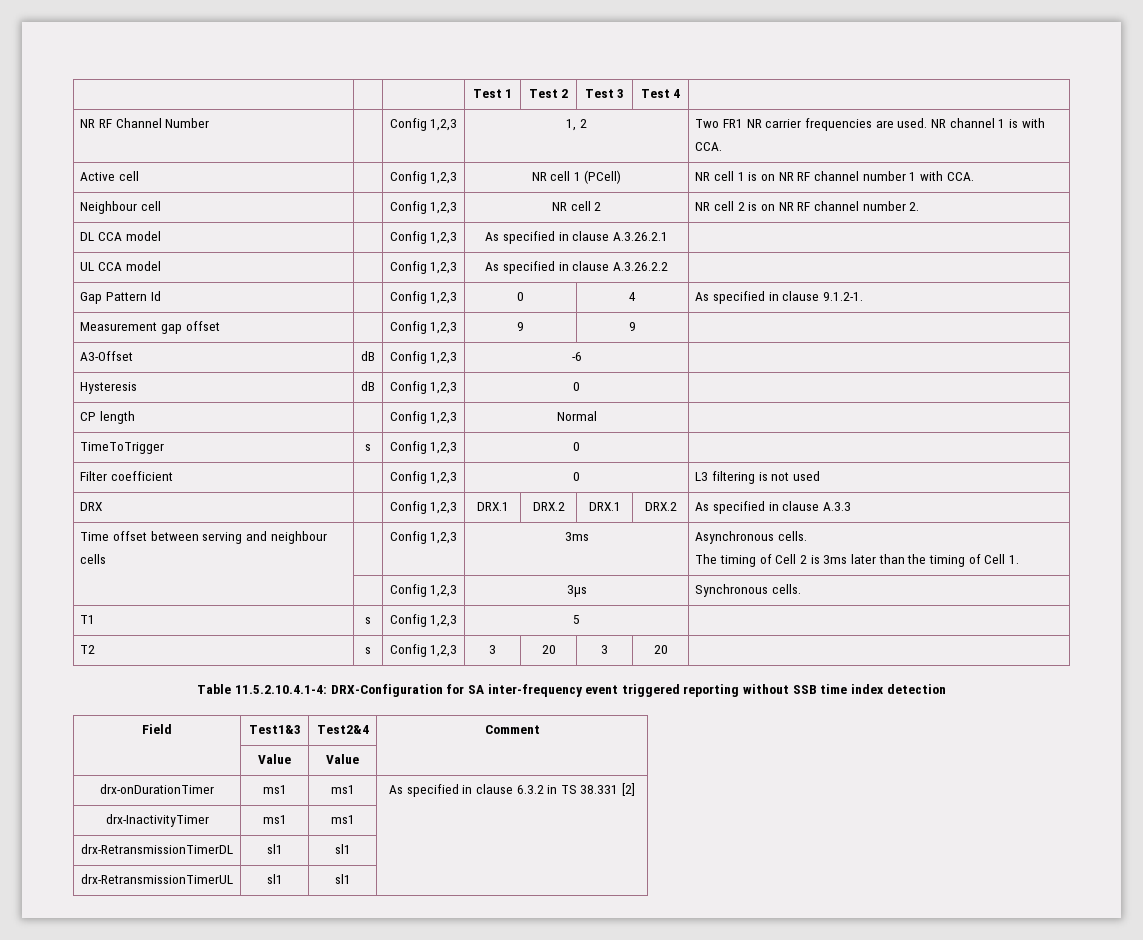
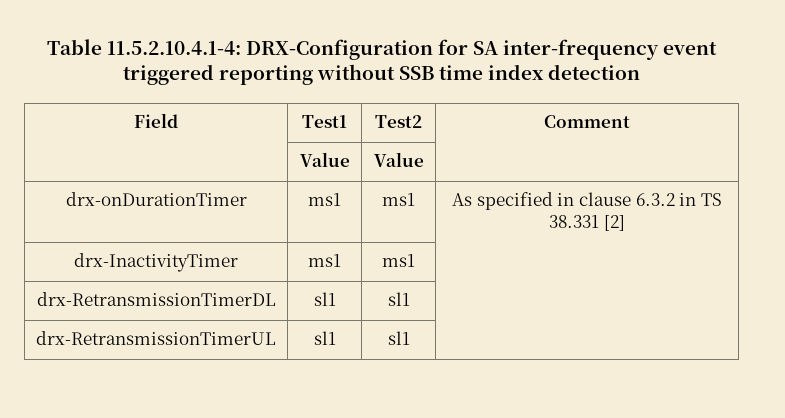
[472,89,513,98] [528,89,569,98] [584,89,625,98] [640,89,681,98] [80,118,210,128] [389,118,458,131] [566,119,587,131] [695,118,1045,131] [695,142,723,151] [80,171,140,181] [389,171,458,184] [531,170,622,184] [695,171,974,181] [80,201,162,214] [389,201,458,214] [551,201,602,211] [695,201,920,211] [80,231,161,241] [389,231,458,244] [485,231,668,244] [80,261,161,271] [389,261,458,274] [485,261,668,274] [80,291,161,304] [389,291,458,304] [517,292,524,301] [629,292,636,301] [695,291,864,304] [80,321,220,334] [389,321,458,334] [517,322,524,331] [629,322,636,331] [80,351,134,361] [361,351,375,361] [389,351,458,364] [571,352,582,361] [80,382,138,394] [361,381,375,391] [389,381,458,394] [573,382,580,391] [80,411,136,424] [389,411,458,424] [556,411,597,421] [80,442,165,454] [365,444,371,451] [389,441,458,454] [573,442,580,451] [80,471,174,481] [389,471,458,484] [573,472,580,481] [695,471,821,484] [80,502,103,511] [389,501,458,514] [476,502,509,511] [532,502,565,511] [588,502,621,511] [644,502,677,511] [695,501,852,514] [80,531,327,544] [80,554,107,564] [389,531,458,544] [564,532,589,541] [695,531,808,544] [695,554,1019,567] [389,584,458,597] [566,585,587,597] [695,584,802,597] [80,615,96,624] [365,617,371,624] [389,614,458,627] [573,615,580,624] [80,645,96,654] [365,647,371,654] [389,644,458,657] [489,645,496,654] [541,645,556,654] [601,645,608,654] [653,645,668,654] | | | Test 1 | Test 2 | Test 3 | Test 4 | // NR RF Channel Number | | Config 1,2,3 | 1, 2 | Two FR1 NR carrier frequencies are used. NR channel 1 is with CCA. // Active cell | | Config 1,2,3 | NR cell 1 (PCell) | NR cell 1 is on NR RF channel number 1 with CCA. // Neighbour cell | | Config 1,2,3 | NR cell 2 | NR cell 2 is on NR RF channel number 2. // DL CCA model | | Config 1,2,3 | As specified in clause A.3.26.2.1 | // UL CCA model | | Config 1,2,3 | As specified in clause A.3.26.2.2 | // Gap Pattern Id | | Config 1,2,3 | 0 | 4 | As specified in clause 9.1.2-1. // Measurement gap offset | | Config 1,2,3 | 9 | 9 | // A3-Offset | dB | Config 1,2,3 | -6 | // Hysteresis | dB | Config 1,2,3 | 0 | // CP length | | Config 1,2,3 | Normal | // TimeToTrigger | s | Config 1,2,3 | 0 | // Filter coefficient | | Config 1,2,3 | 0 | L3 filtering is not used // DRX | | Config 1,2,3 | DRX.1 | DRX.2 | DRX.1 | DRX.2 | As specified in clause A.3.3 // Time offset between serving and neighbour cells | | Config 1,2,3 | 3ms | Asynchronous cells. // The timing of Cell 2 is 3ms later than the timing of Cell 1. // | | Config 1,2,3 | 3μs | Synchronous cells. // T1 | s | Config 1,2,3 | 5 | // T2 | s | Config 1,2,3 | 3 | 20 | 3 | 20 | // -> (46, 47) none
[248,725,301,734] [316,725,369,734] Test1&3 | Test2&4 -> [302,115,347,128] [375,115,422,128] Test1 | Test2

